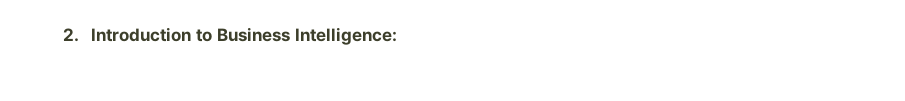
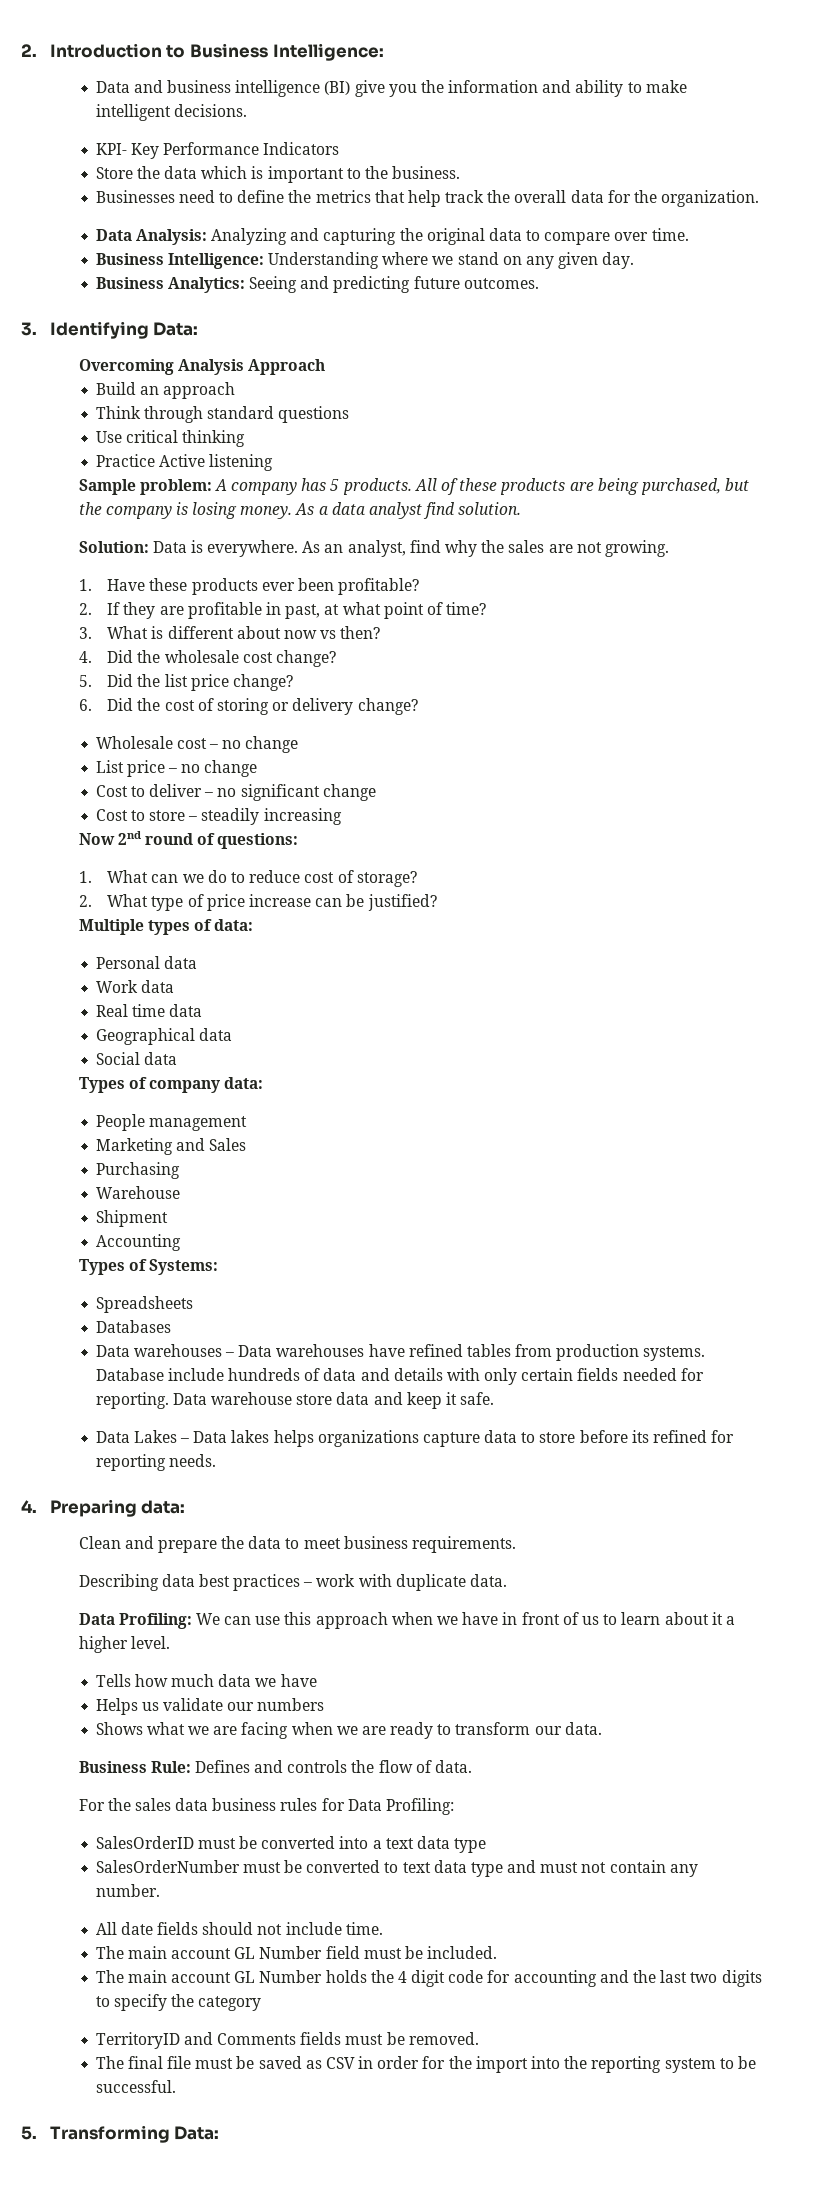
(397, 36) none -> [95,80,687,97] [95,104,247,121] [95,142,340,159] [95,166,461,183] [95,190,760,207] [95,228,689,245] [95,252,635,269] [95,276,539,293] [21,321,199,339] [78,359,325,375] [95,382,235,399] [95,406,350,423] [95,430,245,447] [95,454,273,471] [78,478,750,495] [78,502,522,519] [78,540,669,557] [78,578,420,595] [78,602,487,619] [78,626,381,639] [78,650,337,667] [78,674,294,691] [78,698,418,715] [95,736,299,753] [95,760,258,777] [95,784,376,801] [95,808,342,825] [78,831,299,849] [78,870,417,887] [78,894,437,911] [78,919,254,935] [95,956,197,969] [95,980,174,993] [95,1004,202,1017] [95,1028,232,1045] [95,1052,177,1065] [78,1077,264,1093] [95,1114,247,1131] [95,1138,246,1155] [95,1162,180,1179] [95,1186,180,1199] [95,1210,168,1227] [95,1234,181,1251] [78,1259,218,1275] [95,1296,193,1313] [95,1320,171,1333] [95,1344,706,1361] [95,1368,704,1385] [95,1392,495,1409] [95,1430,735,1447] [95,1454,216,1471] [21,1499,186,1517] [78,1536,517,1553] [78,1574,508,1591] [78,1612,735,1629] [78,1636,170,1653] [95,1674,317,1687] [95,1698,325,1715] [95,1722,602,1739] [78,1760,473,1773] [78,1798,455,1815] [95,1836,487,1853] [95,1860,698,1877] [95,1884,160,1897] [95,1922,383,1935] [95,1946,498,1959] [95,1970,762,1987] [95,1994,262,2011] [95,2032,479,2049] [95,2056,756,2073] [95,2080,176,2093] [21,2125,220,2143] // Data and business intelligence (BI) give you the information and ability to make intelligent decisions. // KPI- Key Performance Indicators // Store the data which is important to the business. // Businesses need to define the metrics that help track the overall data for the organization. // Data Analysis: Analyzing and capturing the original data to compare over time. // Business Intelligence: Understanding where we stand on any given day. // Business Analytics: Seeing and predicting future outcomes. // 3. Identifying Data: // Overcoming Analysis Approach // Build an approach // Think through standard questions // Use critical thinking // Practice Active listening // Sample problem: A company has 5 products. All of these products are being purchased, but the company is losing money. As a data analyst find solution. // Solution: Data is everywhere. As an analyst, find why the sales are not growing. // 1. Have these products ever been profitable? // 2. If they are profitable in past, at what point of time? // 3. What is different about now vs then? // 4. Did the wholesale cost change? // 5. Did the list price change? // 6. Did the cost of storing or delivery change? // Wholesale cost – no change // List price – no change // Cost to deliver – no significant change // Cost to store – steadily increasing // Now 2nd round of questions: // 1. What can we do to reduce cost of storage? // 2. What type of price increase can be justified? // Multiple types of data: // Personal data // Work data // Real time data // Geographical data // Social data // Types of company data: // People management // Marketing and Sales // Purchasing // Warehouse // Shipment // Accounting // Types of Systems: // Spreadsheets // Databases // Data warehouses – Data warehouses have refined tables from production systems. Database include hundreds of data and details with only certain fields needed for reporting. Data warehouse store data and keep it safe. // Data Lakes – Data lakes helps organizations capture data to store before its refined for reporting needs. // 4. Preparing data: // Clean and prepare the data to meet business requirements. // Describing data best practices – work with duplicate data. // Data Profiling: We can use this approach when we have in front of us to learn about it a higher level. // Tells how much data we have // Helps us validate our numbers // Shows what we are facing when we are ready to transform our data. // Business Rule: Defines and controls the flow of data. // For the sales data business rules for Data Profiling: // SalesOrderID must be converted into a text data type // SalesOrderNumber must be converted to text data type and must not contain any number. // All date fields should not include time. // The main account GL Number field must be included. // The main account GL Number holds the 4 digit code for accounting and the last two digits to specify the category // TerritoryID and Comments fields must be removed. // The final file must be saved as CSV in order for the import into the reporting system to be successful. // 5. Transforming Data:

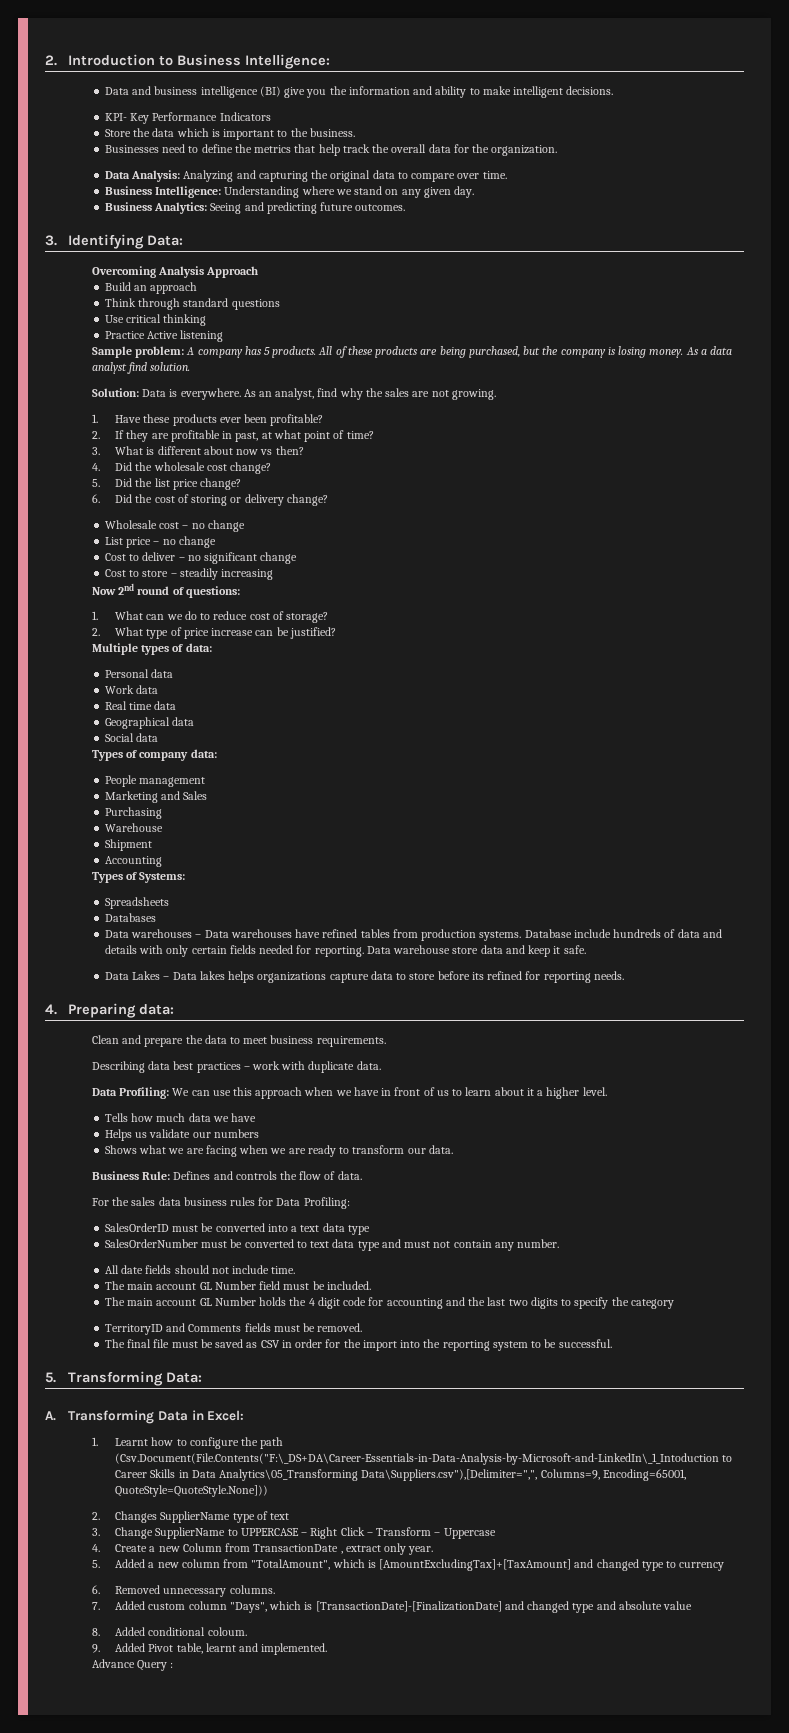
(220, 2133) none -> [45,1410,245,1424] [91,1437,284,1449] [115,1453,733,1465] [115,1469,686,1481] [115,1485,269,1497] [91,1511,290,1523] [91,1527,496,1539] [91,1543,434,1555] [91,1559,725,1571] [91,1585,275,1597] [91,1601,693,1613] [91,1627,247,1636] [91,1643,328,1655] [91,1659,174,1671] // A. Transforming Data in Excel: // 1. Learnt how to configure the path (Csv.Document(File.Contents("F:\_DS+DA\Career-Essentials-in-Data-Analysis-by-Microsoft-and-LinkedIn\_1_Intoduction to Career Skills in Data Analytics\05_Transforming Data\Suppliers.csv"),[Delimiter=",", Columns=9, Encoding=65001, QuoteStyle=QuoteStyle.None])) // 2. Changes SupplierName type of text // 3. Change SupplierName to UPPERCASE – Right Click – Transform – Uppercase // 4. Create a new Column from TransactionDate , extract only year. // 5. Added a new column from "TotalAmount", which is [AmountExcludingTax]+[TaxAmount] and changed type to currency // 6. Removed unnecessary columns. // 7. Added custom column "Days", which is [TransactionDate]-[FinalizationDate] and changed type and absolute value // 8. Added conditional coloum. // 9. Added Pivot table, learnt and implemented. // Advance Query :

